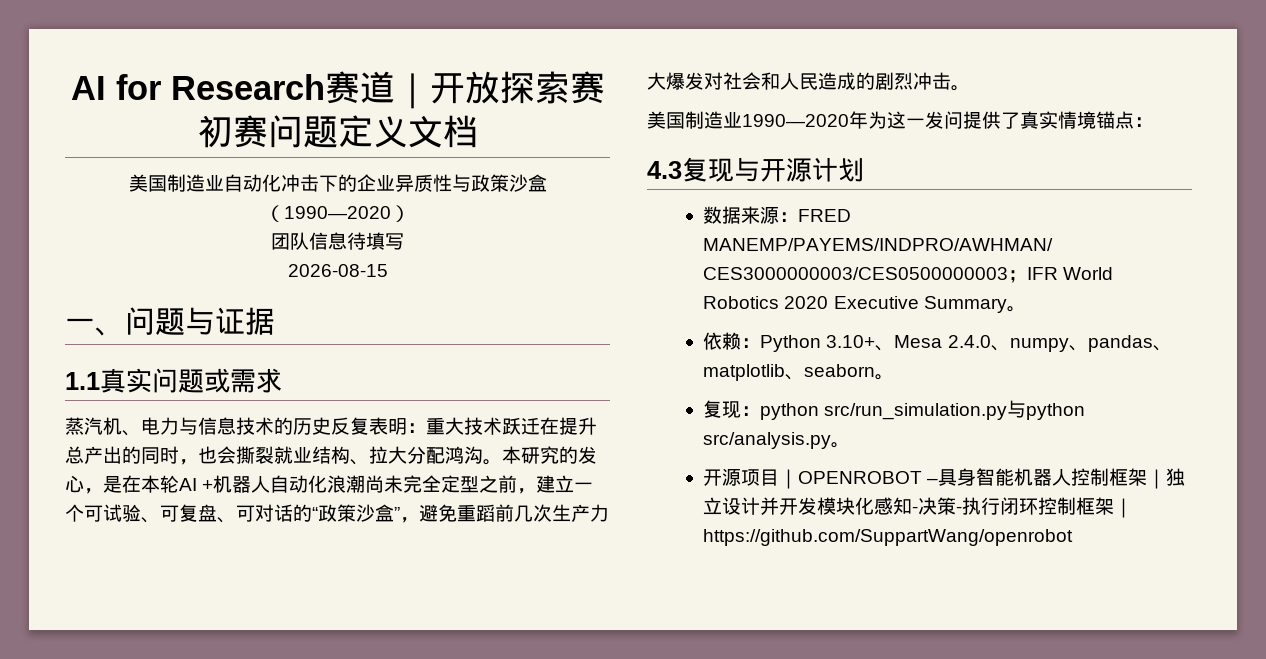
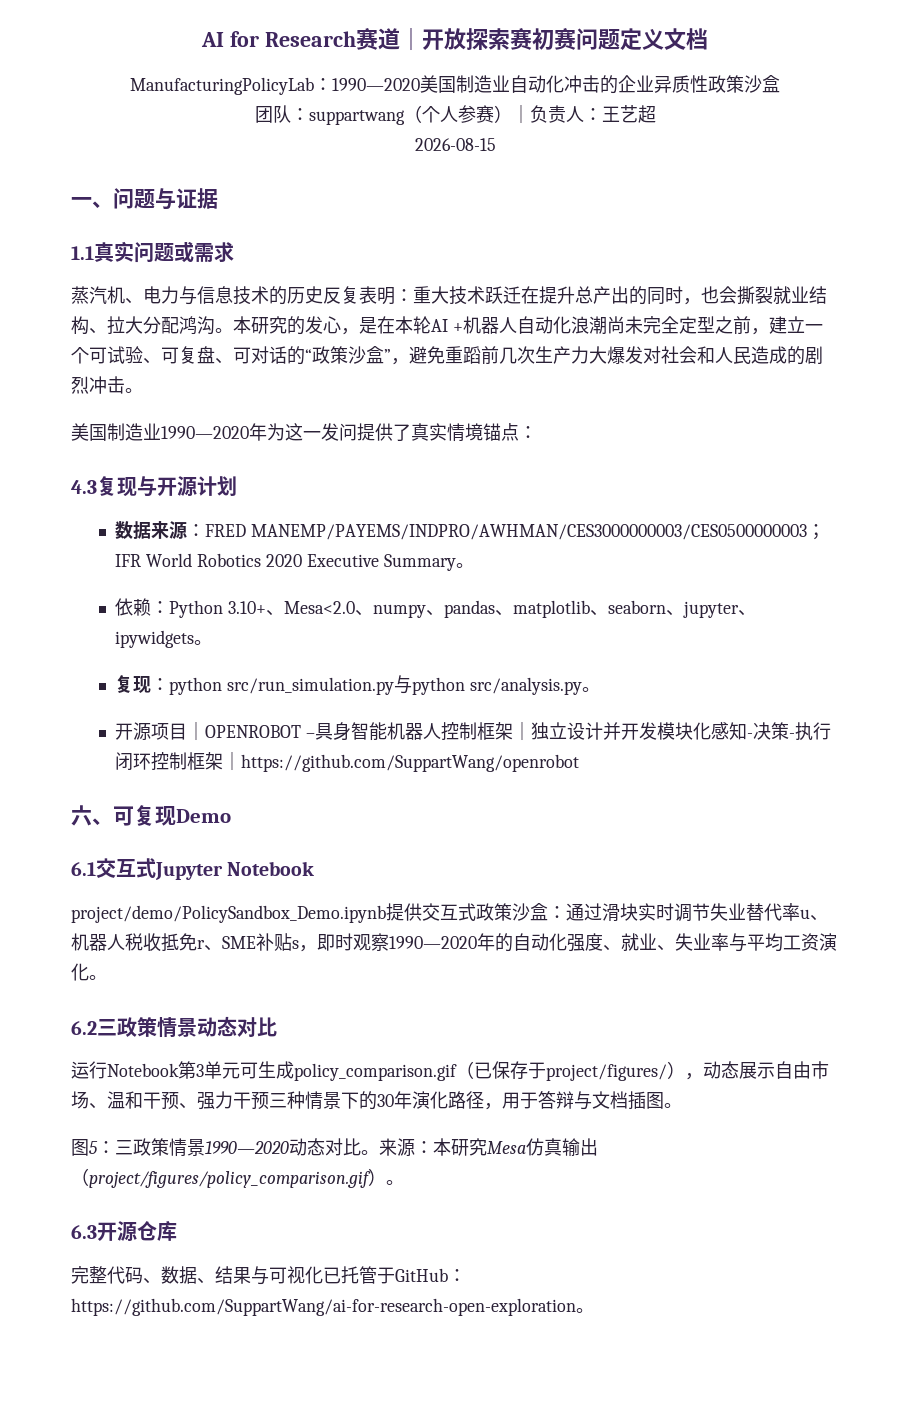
(478, 131) none -> [130,77,420,95] ManufacturingPolicyLab：1990—2020
[318,175,338,192] 下 -> (600, 84) none
[451,174,547,192] [265,205,410,222] 与政策沙盒（1990—2020） -> [708,75,780,93] 政策沙盒
[309,232,404,250] 信息待填写 -> [290,105,656,125] ：suppartwang（个人参赛）｜负责人：王艺超
[894,335,991,348] Mesa 2.4.0 -> [284,601,356,614] Mesa<2.0
(876, 370) none -> [666,601,757,618] [115,630,195,648] 、jupyter、ipywidgets
(1074, 537) none -> [71,805,231,826] [71,858,315,880] [71,903,828,923] [71,933,837,952] [71,963,107,981] [71,1016,277,1038] [71,1061,829,1081] [71,1091,682,1110] [71,1138,598,1157] [71,1168,404,1188] [71,1221,177,1242] [71,1266,466,1285] [71,1298,594,1316] // 六、可复现Demo // 6.1交互式Jupyter Notebook // project/demo/PolicySandbox_Demo.ipynb提供交互式政策沙盒：通过滑块实时调节失业替代率u、机器人税收抵免r、SME补贴s，即时观察1990—2020年的自动化强度、就业、失业率与平均工资演化。 // 6.2三政策情景动态对比 // 运行Notebook第3单元可生成policy_comparison.gif（已保存于project/figures/），动态展示自由市场、温和干预、强力干预三种情景下的30年演化路径，用于答辩与文档插图。 // 图5：三政策情景1990—2020动态对比。来源：本研究Mesa仿真输出（project/figures/policy_comparison.gif）。 // 6.3开源仓库 // 完整代码、数据、结果与可视化已托管于GitHub：https://github.com/SuppartWang/ai-for-research-open-exploration。

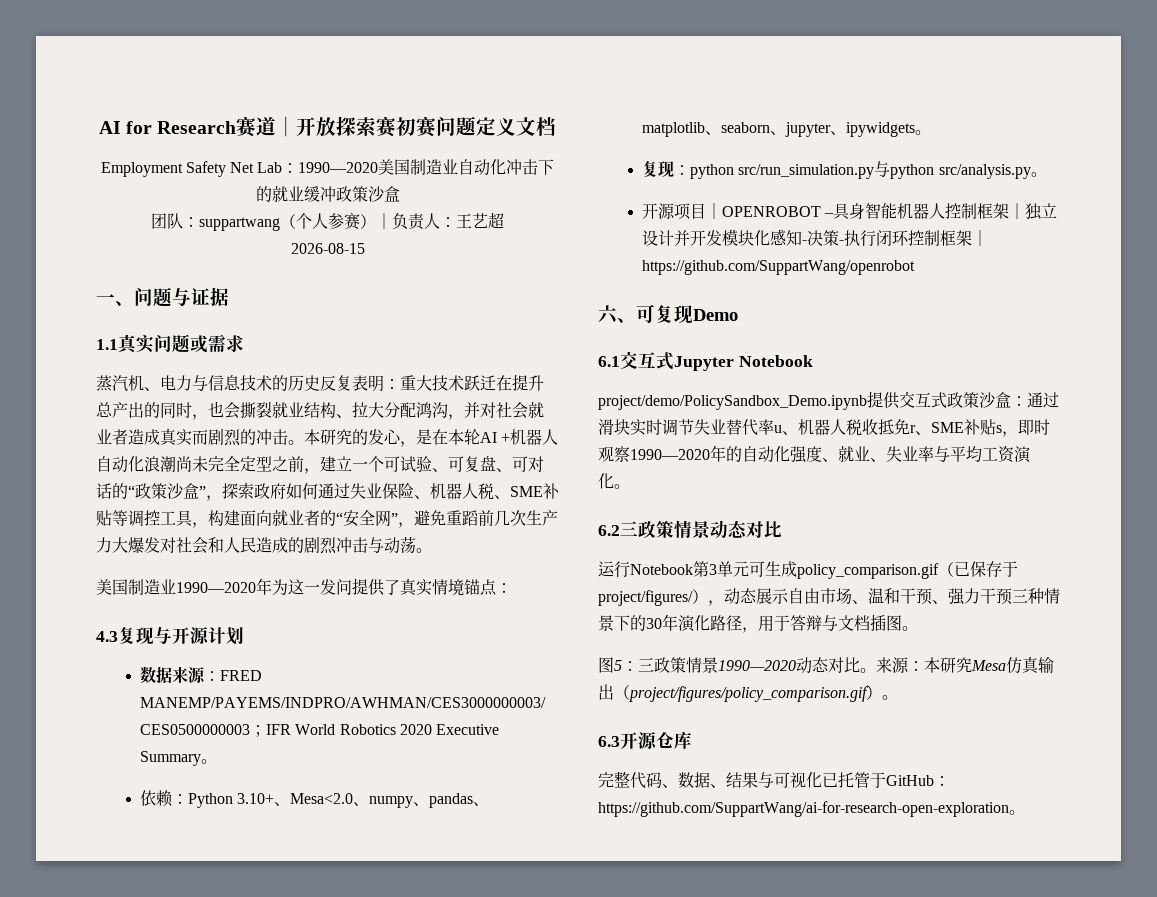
[130,77,314,95] ManufacturingPolicyLab -> [100,161,283,177] Employment Safety Net Lab
[600,75,708,94] 的企业异质性 -> [538,159,555,175] [255,186,336,202] 下的就业缓冲
(215, 325) none -> [448,402,544,420] [96,428,288,446] ，并对社会就业者造成真实而剧烈的冲击
(409, 361) none -> [222,482,559,500] [96,510,414,528] 探索政府如何通过失业保险、机器人税、SME补贴等调控工具，构建面向就业者的“安全网”，
(125, 385) none -> [368,536,416,554] 与动荡

